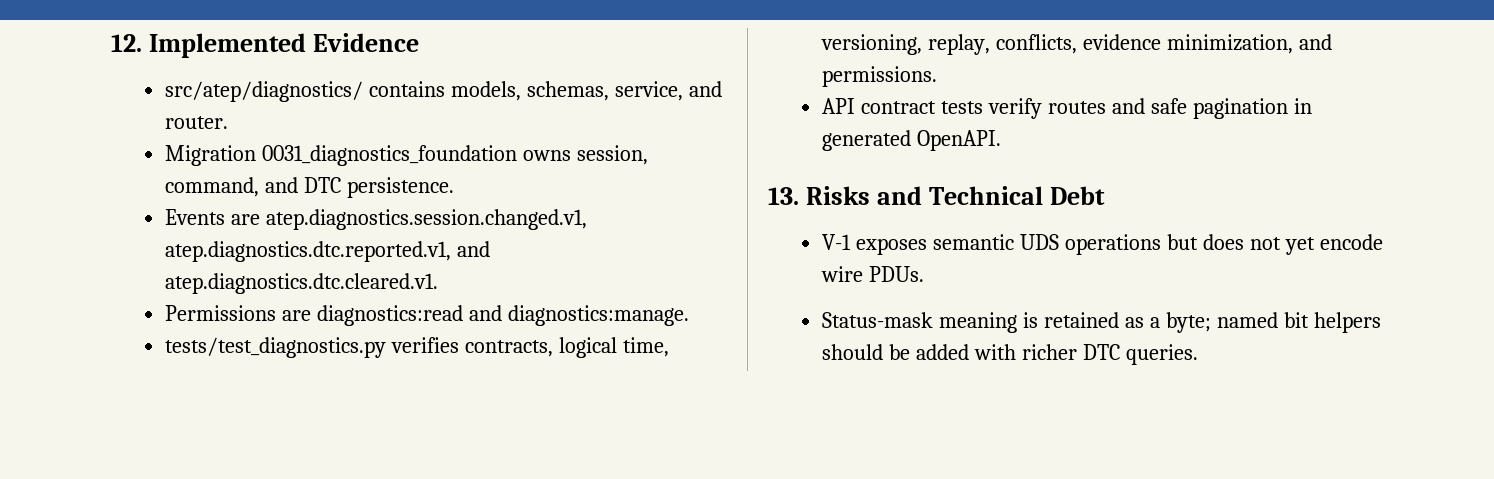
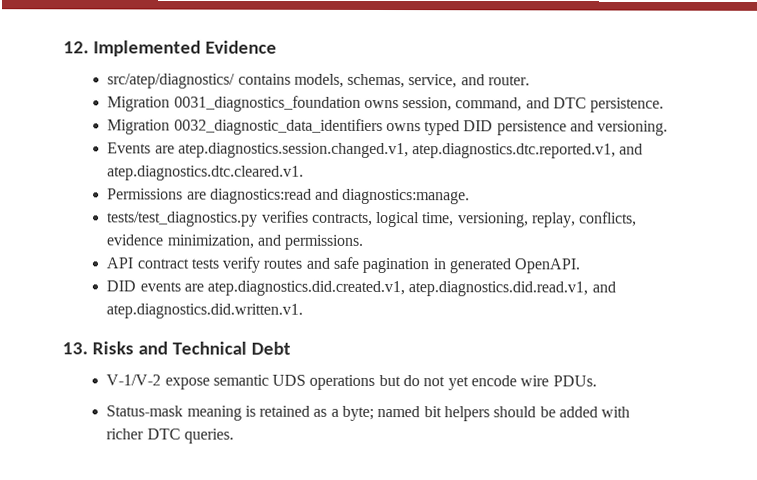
(455, 187) none -> [107,118,669,136] // Migration 0032_diagnostic_data_identifiers owns typed DID persistence and versioning.
(1002, 140) none -> [106,280,616,297] [106,303,304,319] // DID events are atep.diagnostics.did.created.v1, atep.diagnostics.did.read.v1, and atep.diagnostics.did.written.v1.
[822,234,928,255] V-1 exposes -> [106,374,210,390] V-1/V-2 expose
[1202,234,1244,250] does -> [403,375,421,387] do

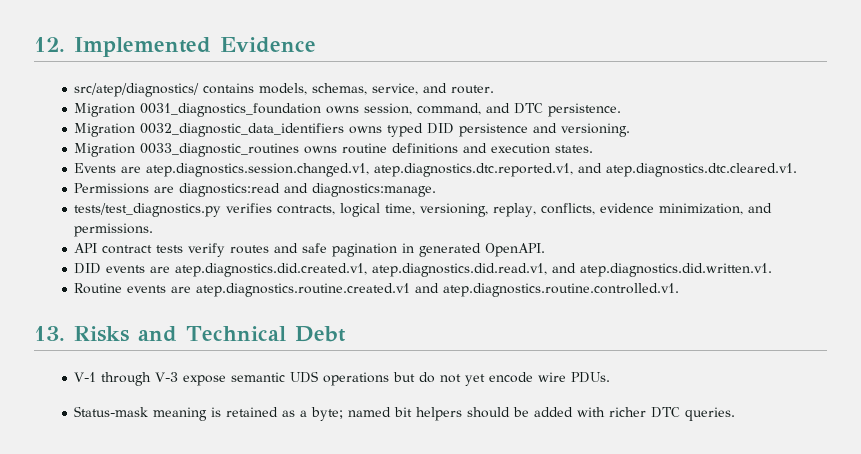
(669, 128) none -> [74,143,594,157] // Migration 0033_diagnostic_routines owns routine definitions and execution states.
(304, 311) none -> [74,283,680,297] // Routine events are atep.diagnostics.routine.created.v1 and atep.diagnostics.routine.controlled.v1.
[106,374,162,386] V-1/V-2 -> [74,372,179,386] V-1 through V-3

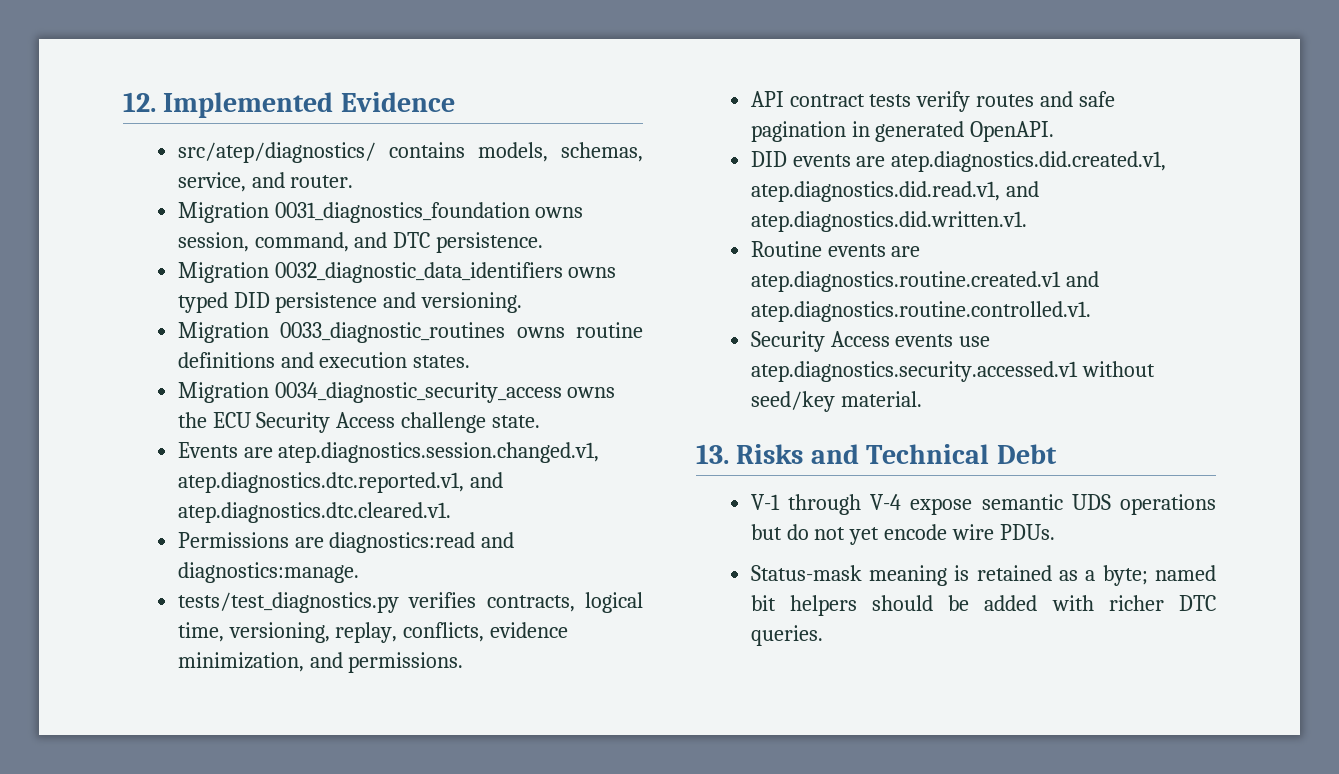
(594, 149) none -> [177,382,616,403] [177,412,541,433] // Migration 0034_diagnostic_security_access owns the ECU Security Access challenge state.
(680, 290) none -> [750,331,991,352] [750,361,1155,382] [750,391,922,412] // Security Access events use atep.diagnostics.security.accessed.v1 without seed/key material.
[155,372,179,382] V-3 -> [870,494,902,510] V-4

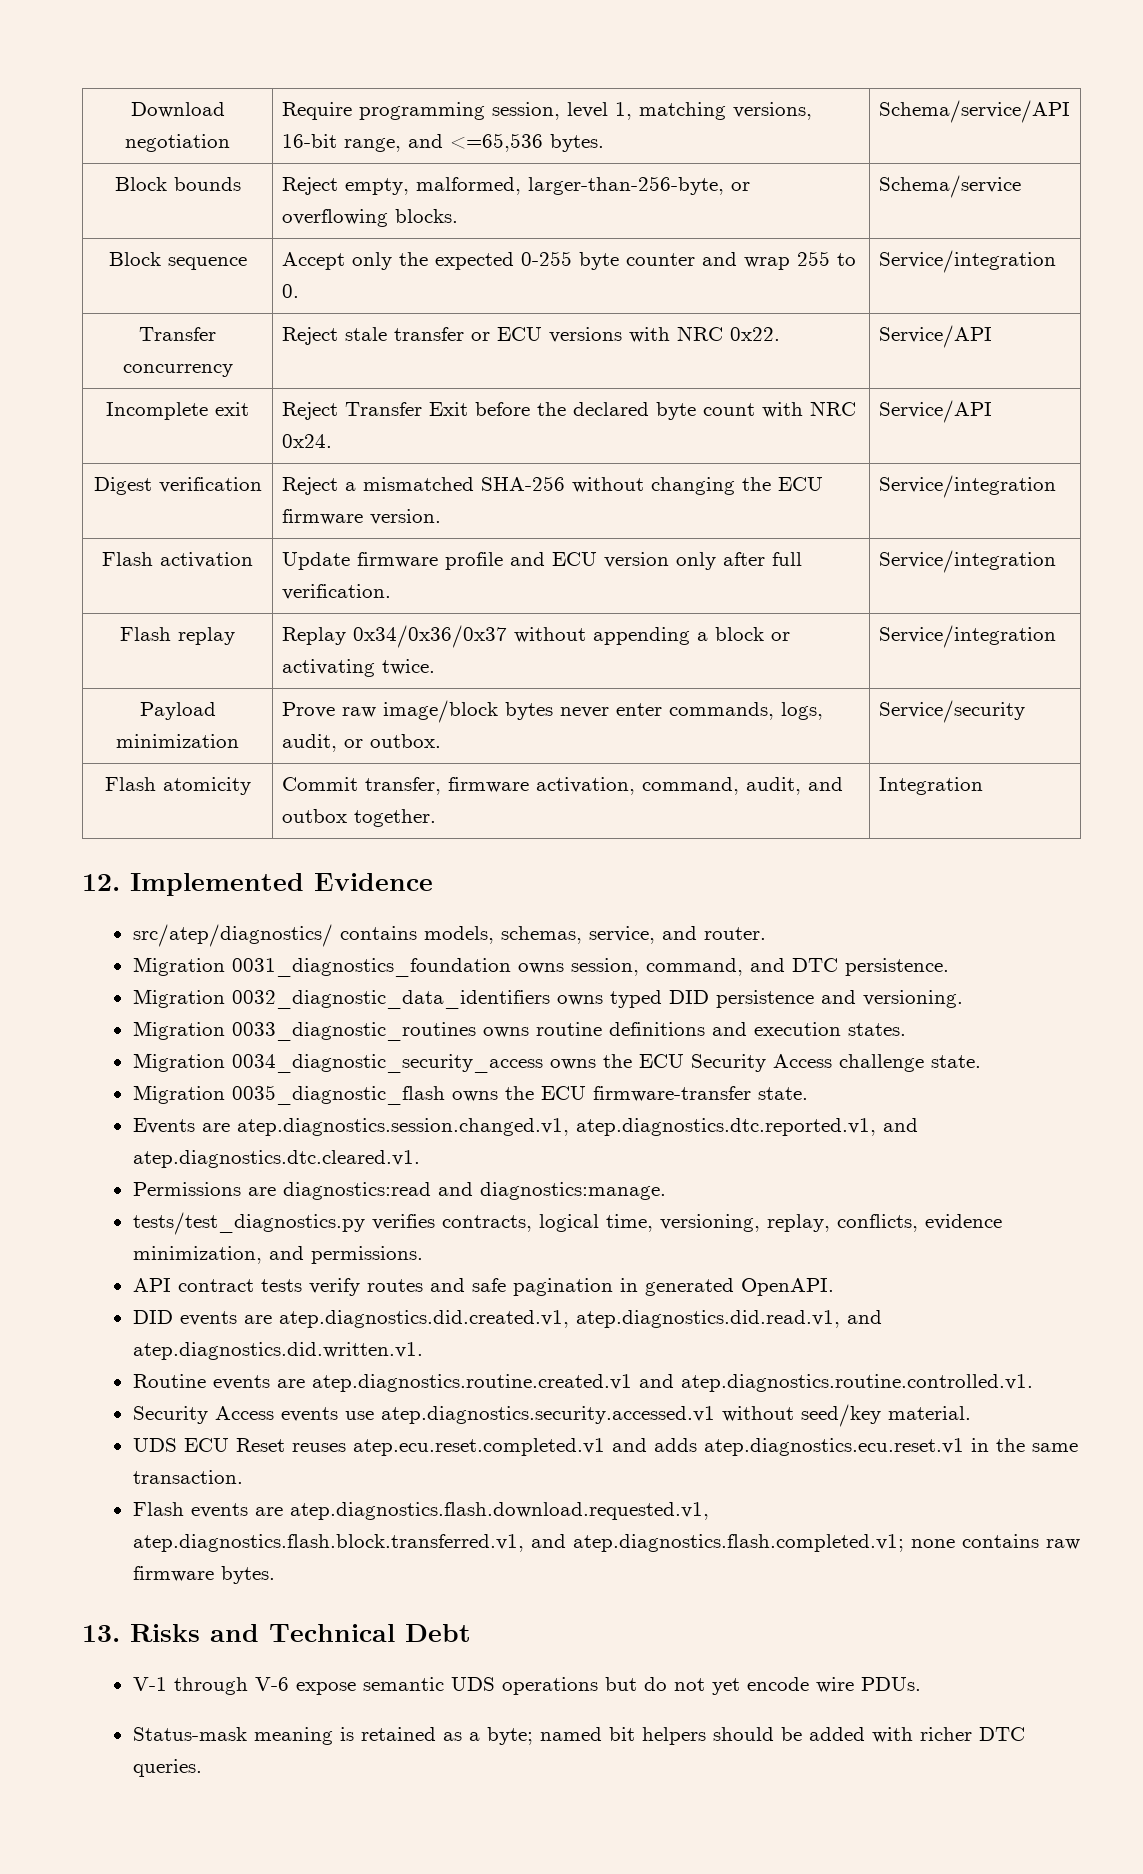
(123, 102) none -> [130,102,225,118] [125,134,230,152] [281,102,812,120] [281,133,604,152] [878,100,1070,123] [114,177,241,191] [281,176,750,195] [281,209,458,227] [878,175,1021,198] [108,252,247,270] [281,251,856,270] [281,284,299,298] [878,250,1056,273] [139,327,216,341] [122,364,233,377] [281,326,780,345] [878,325,992,348] [106,402,249,420] [281,401,856,420] [281,434,332,448] [878,400,992,423] [93,477,262,495] [281,476,823,495] [281,509,441,525] [878,475,1056,498] [102,552,253,568] [281,552,802,570] [281,584,391,600] [878,550,1056,573] [120,627,235,645] [281,625,790,648] [281,659,435,677] [878,625,1056,648] [139,702,216,720] [116,734,239,748] [281,700,823,723] [281,734,441,752] [878,700,1025,723] [104,777,251,795] [281,777,843,795] [281,809,436,827] [878,777,983,795] Download negotiation | Require programming session, level 1, matching versions, 16-bit range, and <=65,536 bytes. | Schema/service/API // Block bounds | Reject empty, malformed, larger-than-256-byte, or overflowing blocks. | Schema/service // Block sequence | Accept only the expected 0-255 byte counter and wrap 255 to 0. | Service/integration // Transfer concurrency | Reject stale transfer or ECU versions with NRC 0x22. | Service/API // Incomplete exit | Reject Transfer Exit before the declared byte count with NRC 0x24. | Service/API // Digest verification | Reject a mismatched SHA-256 without changing the ECU firmware version. | Service/integration // Flash activation | Update firmware profile and ECU version only after full verification. | Service/integration // Flash replay | Replay 0x34/0x36/0x37 without appending a block or activating twice. | Service/integration // Payload minimization | Prove raw image/block bytes never enter commands, logs, audit, or outbox. | Service/security // Flash atomicity | Commit transfer, firmware activation, command, audit, and outbox together. | Integration //
(541, 421) none -> [132,1085,808,1105] // Migration 0035_diagnostic_flash owns the ECU firmware-transfer state.
(922, 399) none -> [132,1438,1078,1456] [132,1470,243,1484] [132,1502,709,1520] [132,1534,1080,1552] [132,1566,275,1584] // UDS ECU Reset reuses atep.ecu.reset.completed.v1 and adds atep.diagnostics.ecu.reset.v1 in the same transaction. // Flash events are atep.diagnostics.flash.download.requested.v1, atep.diagnostics.flash.block.transferred.v1, and atep.diagnostics.flash.completed.v1; none contains raw firmware bytes.
[870,494,902,510] V-4 -> [254,1677,289,1691] V-6

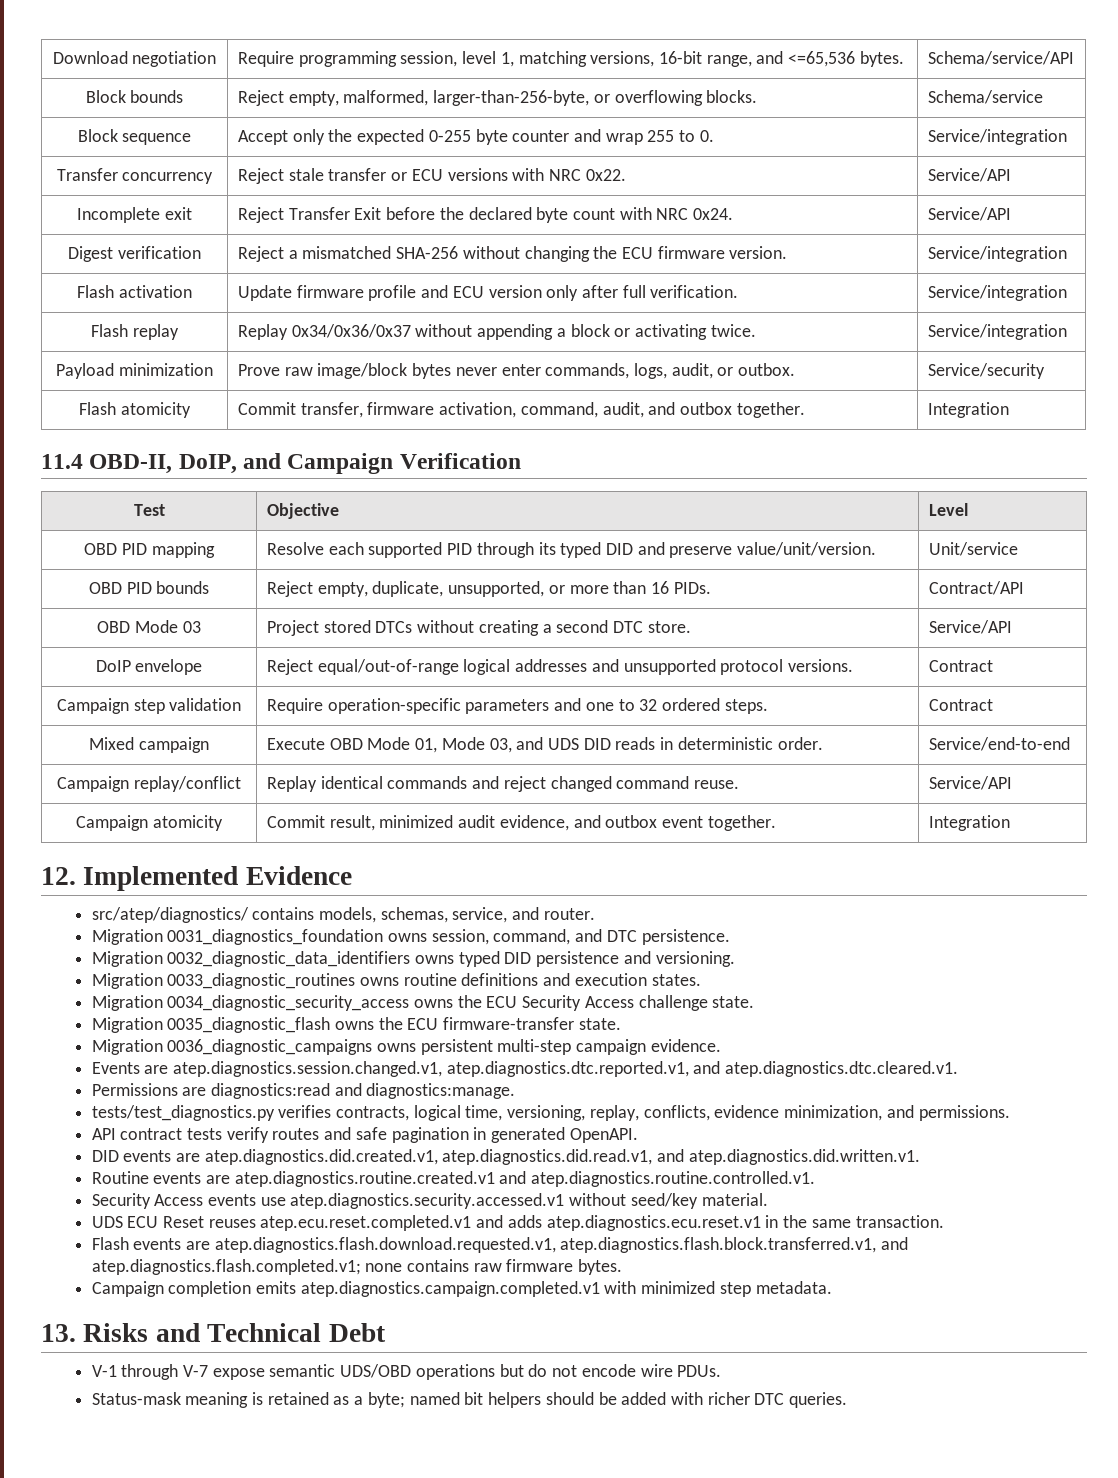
(983, 786) none -> [41,453,521,474] [133,504,165,516] [266,503,339,519] [928,503,968,516] [84,542,215,558] [266,542,877,558] [928,542,1018,556] [88,581,210,594] [266,581,711,597] [928,581,1024,595] [97,620,201,633] [266,620,691,636] [928,620,1012,634] [95,659,203,675] [266,659,854,675] [928,660,993,672] [56,698,242,714] [266,698,768,714] [928,699,993,711] [89,737,209,753] [266,737,823,753] [928,737,1070,751] [57,776,241,792] [266,776,740,792] [928,776,1012,790] [76,815,223,831] [266,815,776,831] [928,815,1010,831] // 11.4 OBD-II, DoIP, and Campaign Verification // Test | Objective | Level // OBD PID mapping | Resolve each supported PID through its typed DID and preserve value/unit/version. | Unit/service // OBD PID bounds | Reject empty, duplicate, unsupported, or more than 16 PIDs. | Contract/API // OBD Mode 03 | Project stored DTCs without creating a second DTC store. | Service/API // DoIP envelope | Reject equal/out-of-range logical addresses and unsupported protocol versions. | Contract // Campaign step validation | Require operation-specific parameters and one to 32 ordered steps. | Contract // Mixed campaign | Execute OBD Mode 01, Mode 03, and UDS DID reads in deterministic order. | Service/end-to-end // Campaign replay/conflict | Replay identical commands and reject changed command reuse. | Service/API // Campaign atomicity | Commit result, minimized audit evidence, and outbox event together. | Integration
(808, 1093) none -> [91,1039,721,1055] // Migration 0036_diagnostic_campaigns owns persistent multi-step campaign evidence.
(275, 1575) none -> [91,1281,832,1297] // Campaign completion emits atep.diagnostics.campaign.completed.v1 with minimized step metadata.
[254,1677,289,1691] V-6 -> [183,1365,209,1377] V-7
[450,1677,495,1691] UDS -> [340,1364,412,1378] UDS/OBD
[711,1678,740,1695] yet -> (578, 1371) none

